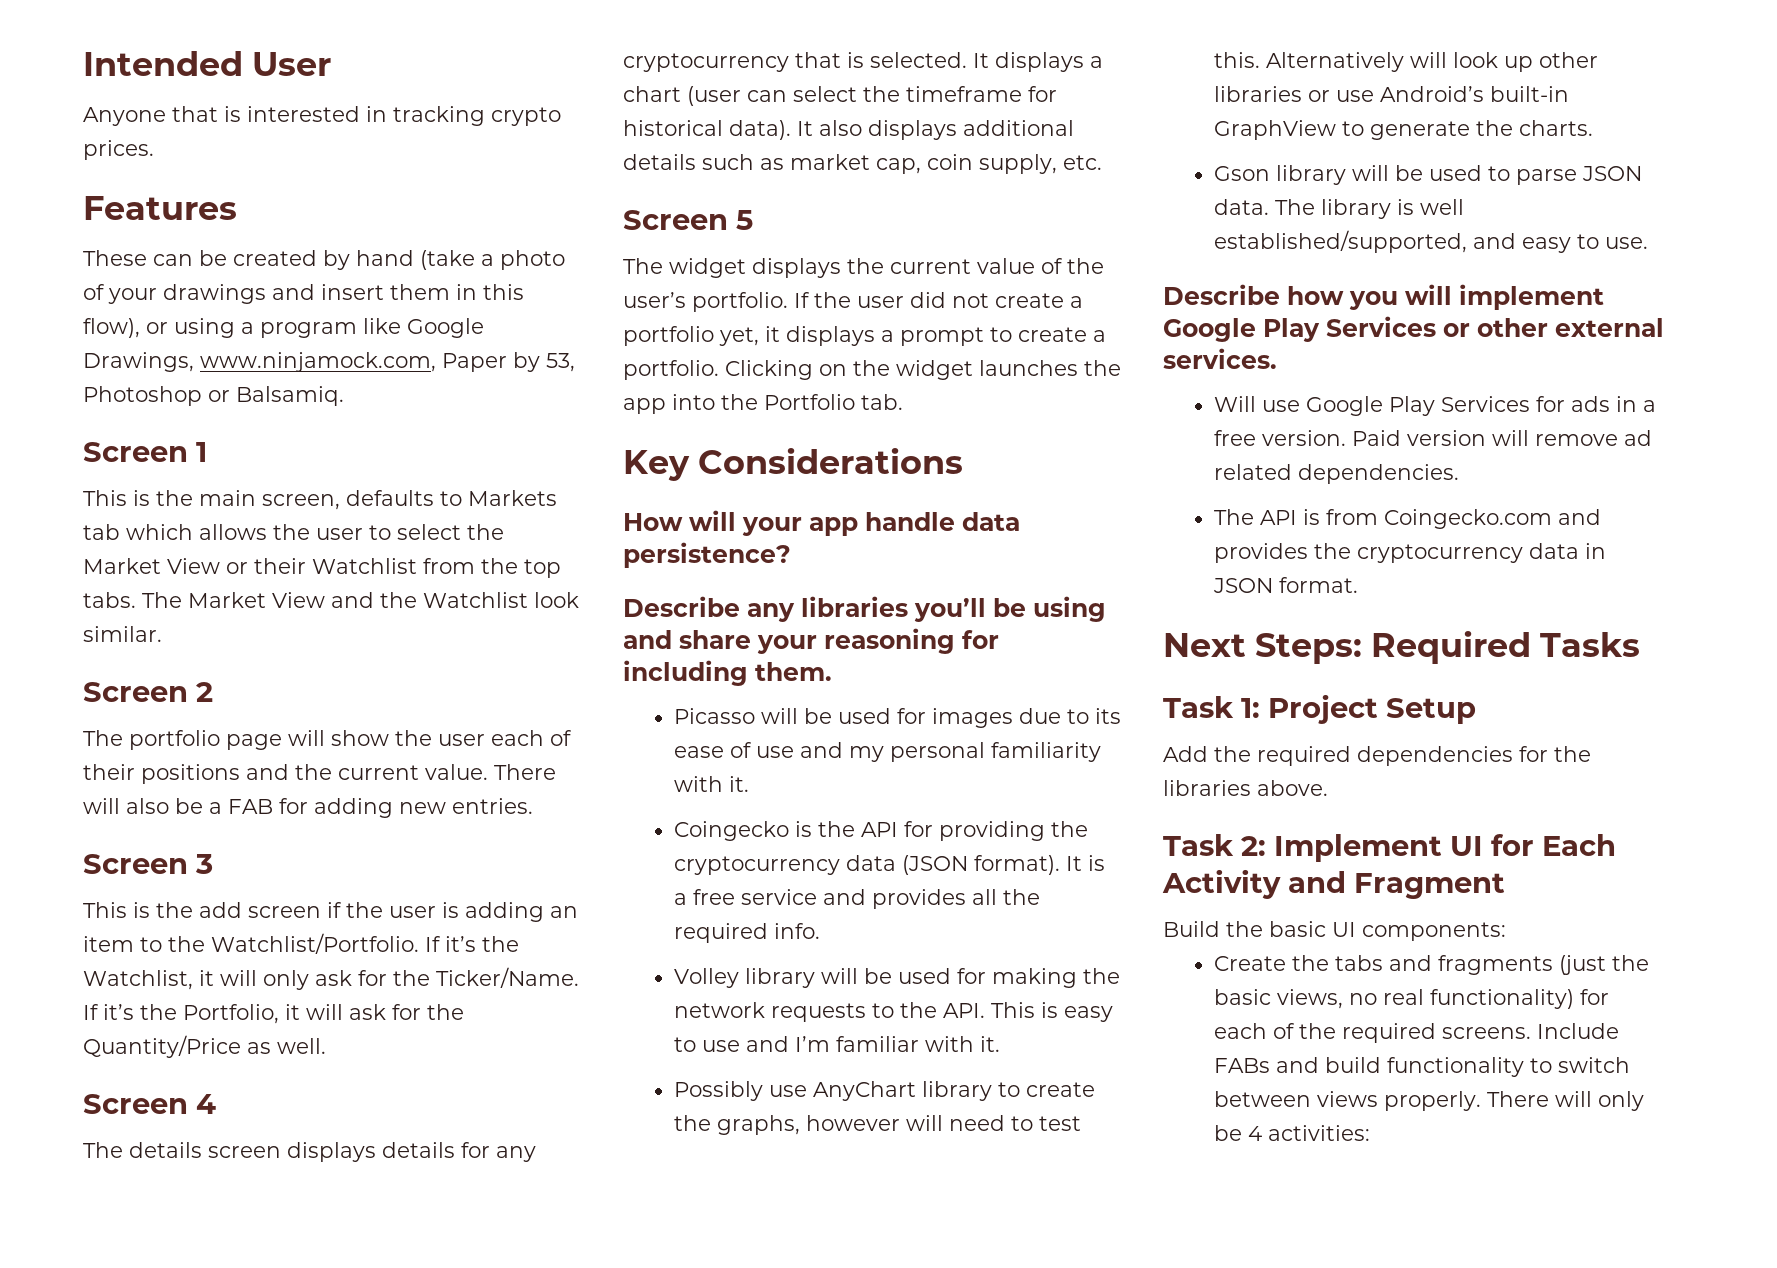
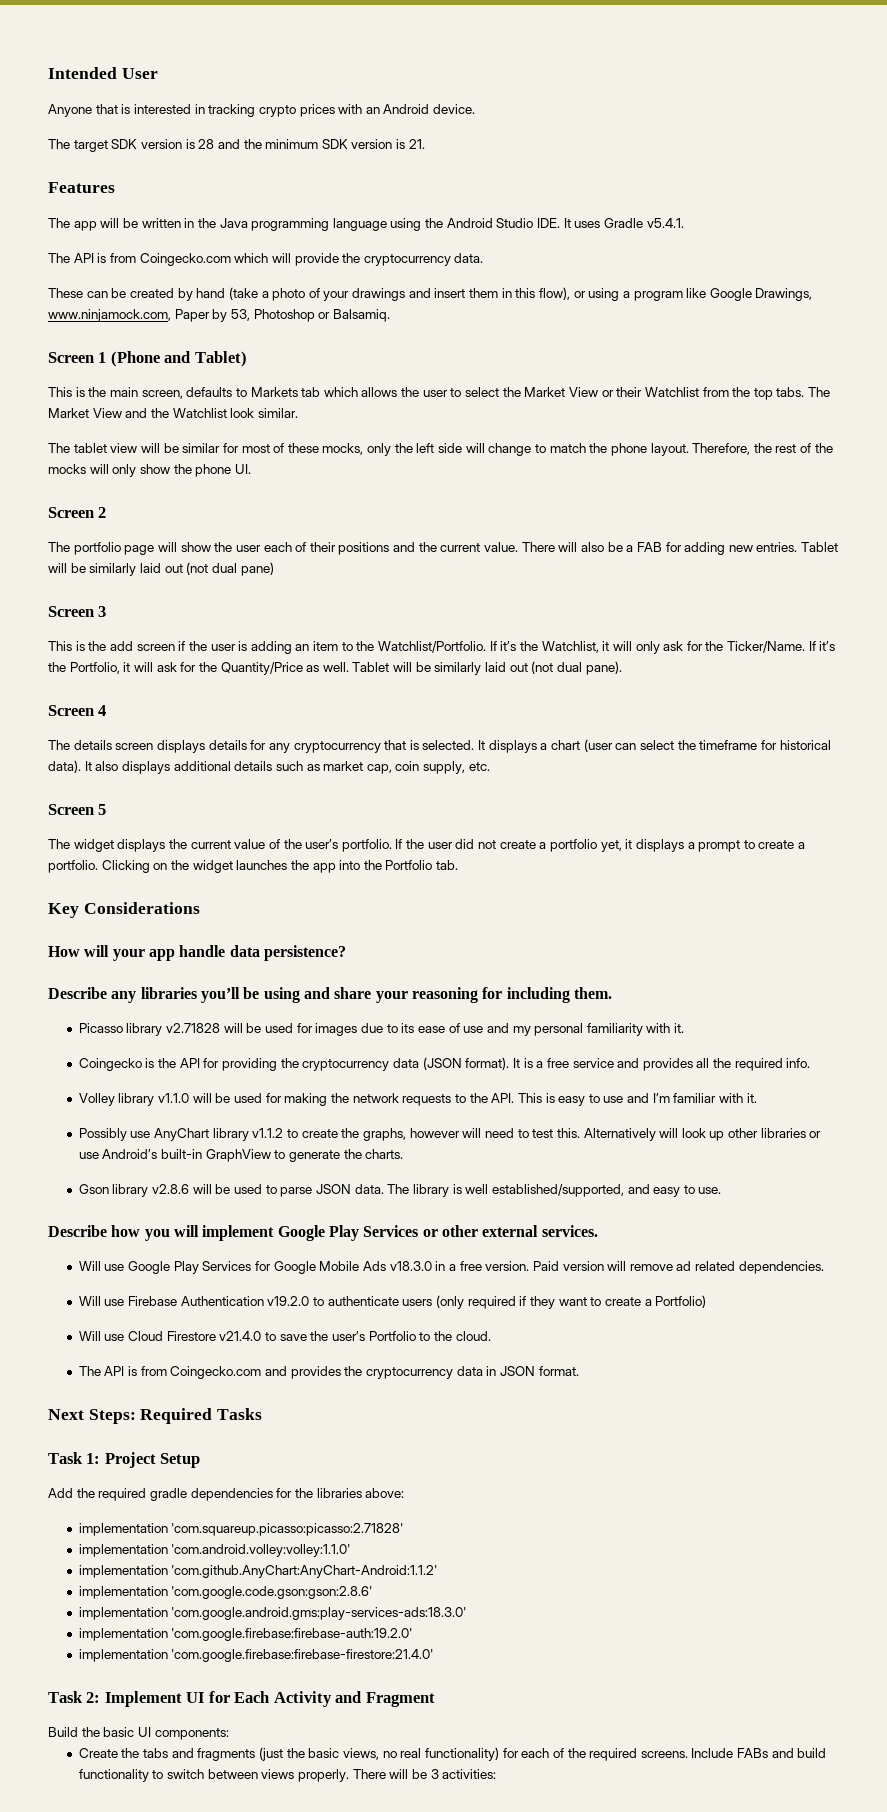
[83,140,154,160] [83,196,237,220] prices. // Features -> [299,104,476,117] [48,139,425,152] [48,182,115,193] [48,218,684,231] [48,253,484,266] prices with an Android device. // The target SDK version is 28 and the minimum SDK version is 21. // Features // The app will be written in the Java programming language using the Android Studio IDE. It uses Gradle v5.4.1. // The API is from Coingecko.com which will provide the cryptocurrency data.
(207, 452) none -> [110,351,247,367] (Phone and Tablet)
(162, 634) none -> [48,443,833,456] [48,464,251,477] // The tablet view will be similar for most of these mocks, only the left side will change to match the phone layout. Therefore, the rest of the mocks will only show the phone UI.
(533, 806) none -> [801,542,839,552] [48,562,274,576] Tablet will be similarly laid out (not dual pane)
(326, 1046) none -> [352,661,622,675] Tablet will be similarly laid out (not dual pane).
(756, 716) none -> [126,1023,221,1036] library v2.71828
(816, 978) none -> [158,1093,190,1103] v1.1.0
(993, 1091) none -> [252,1128,284,1138] v1.1.2
(1347, 175) none -> [152,1184,190,1194] v2.8.6
[1571,396,1611,412] ads -> [273,1261,432,1274] Google Mobile Ads v18.3.0
(1460, 474) none -> [78,1295,707,1309] [78,1331,491,1341] // Will use Firebase Authentication v19.2.0 to authenticate users (only required if they want to create a Portfolio) // Will use Cloud Firestore v21.4.0 to save the user’s Portfolio to the cloud.
(1351, 756) none -> [149,1488,187,1501] gradle
[1257,780,1328,796] above. -> [365,1488,405,1498] [78,1523,404,1536] [78,1544,351,1557] [78,1565,438,1578] [78,1586,373,1599] [78,1607,467,1620] [78,1628,413,1641] [78,1649,434,1662] above: // implementation 'com.squareup.picasso:picasso:2.71828' // implementation 'com.android.volley:volley:1.1.0' // implementation 'com.github.AnyChart:AnyChart-Android:1.1.2' // implementation 'com.google.code.gson:gson:2.8.6' // implementation 'com.google.android.gms:play-services-ads:18.3.0' // implementation 'com.google.firebase:firebase-auth:19.2.0' // implementation 'com.google.firebase:firebase-firestore:21.4.0'
[1598,1091,1645,1111] [1214,1125,1263,1141] only be 4 -> [411,1769,439,1779] be 3

